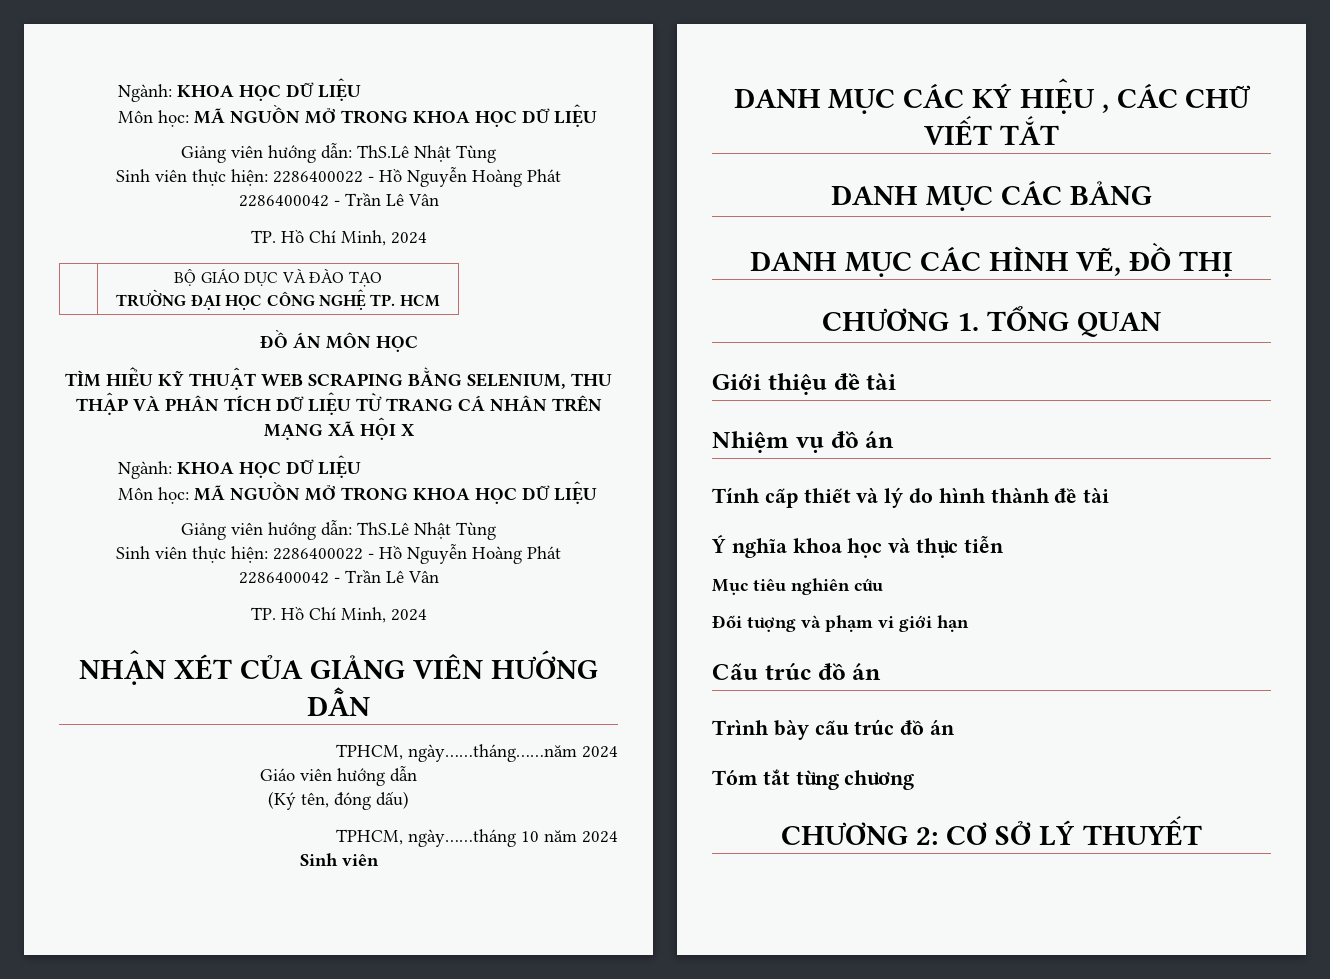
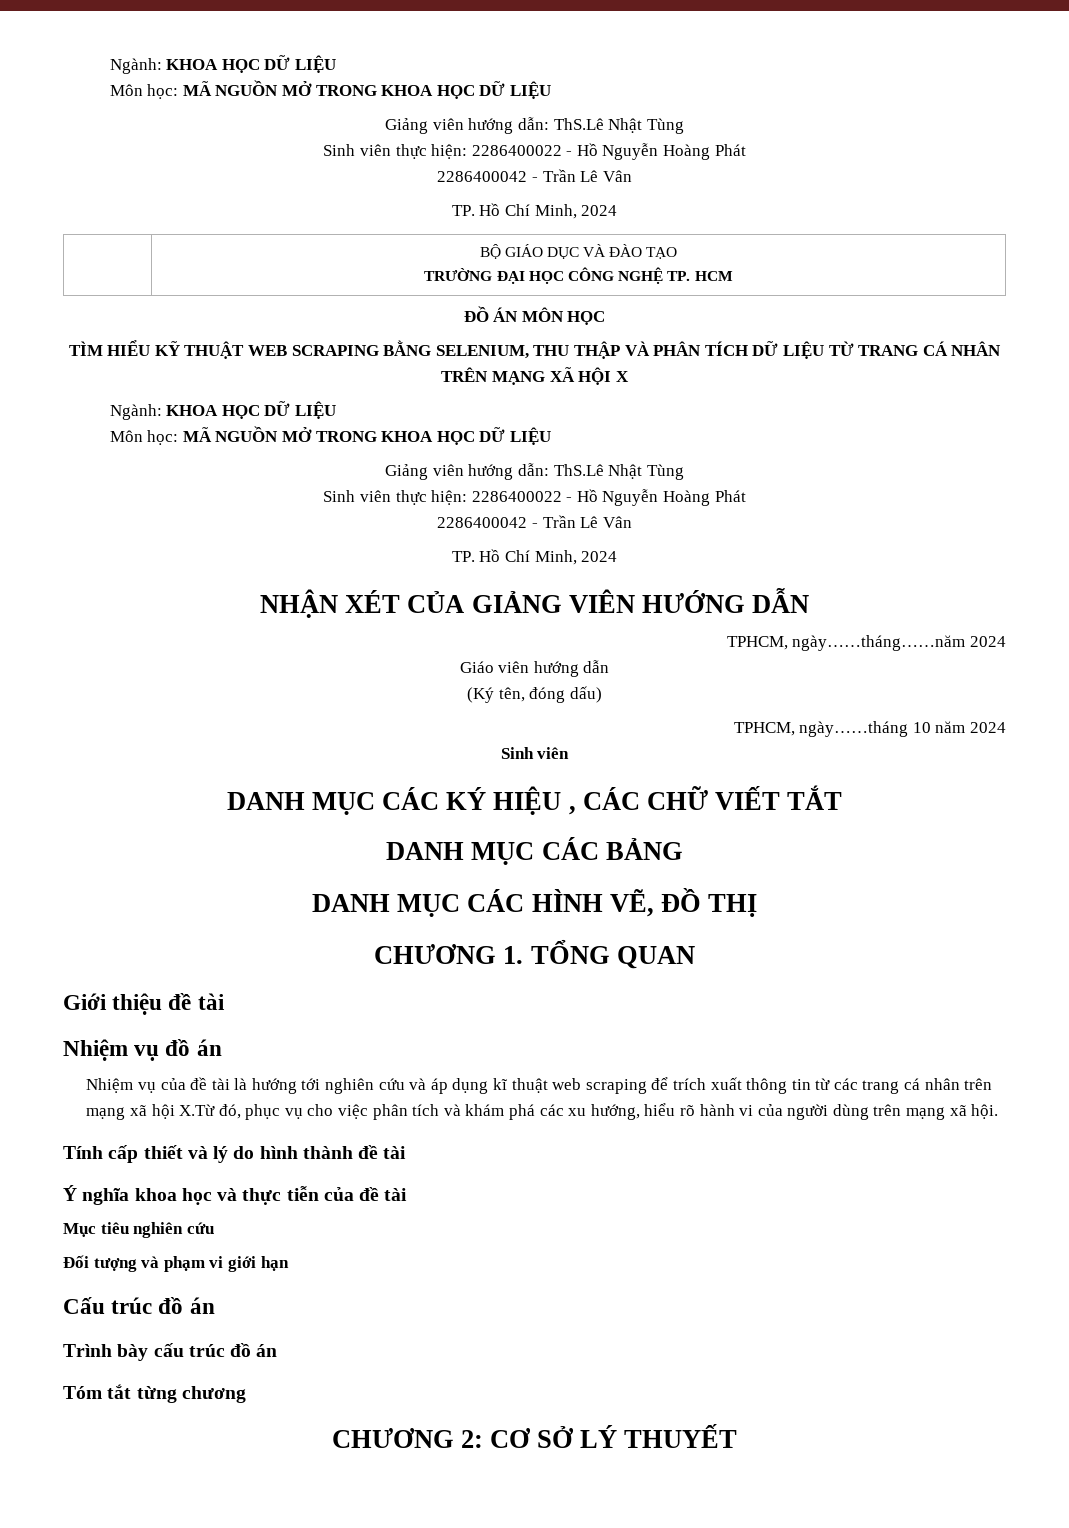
(895, 439) none -> [86,1077,993,1094] [86,1103,999,1120] // Nhiệm vụ của đề tài là hướng tới nghiên cứu và áp dụng kĩ thuật web scraping để trích xuất thông tin từ các trang cá nhân trên mạng xã hội X.Từ đó, phục vụ cho việc phân tích và khám phá các xu hướng, hiểu rõ hành vi của người dùng trên mạng xã hội.
(1004, 544) none -> [323,1187,408,1201] của đề tài

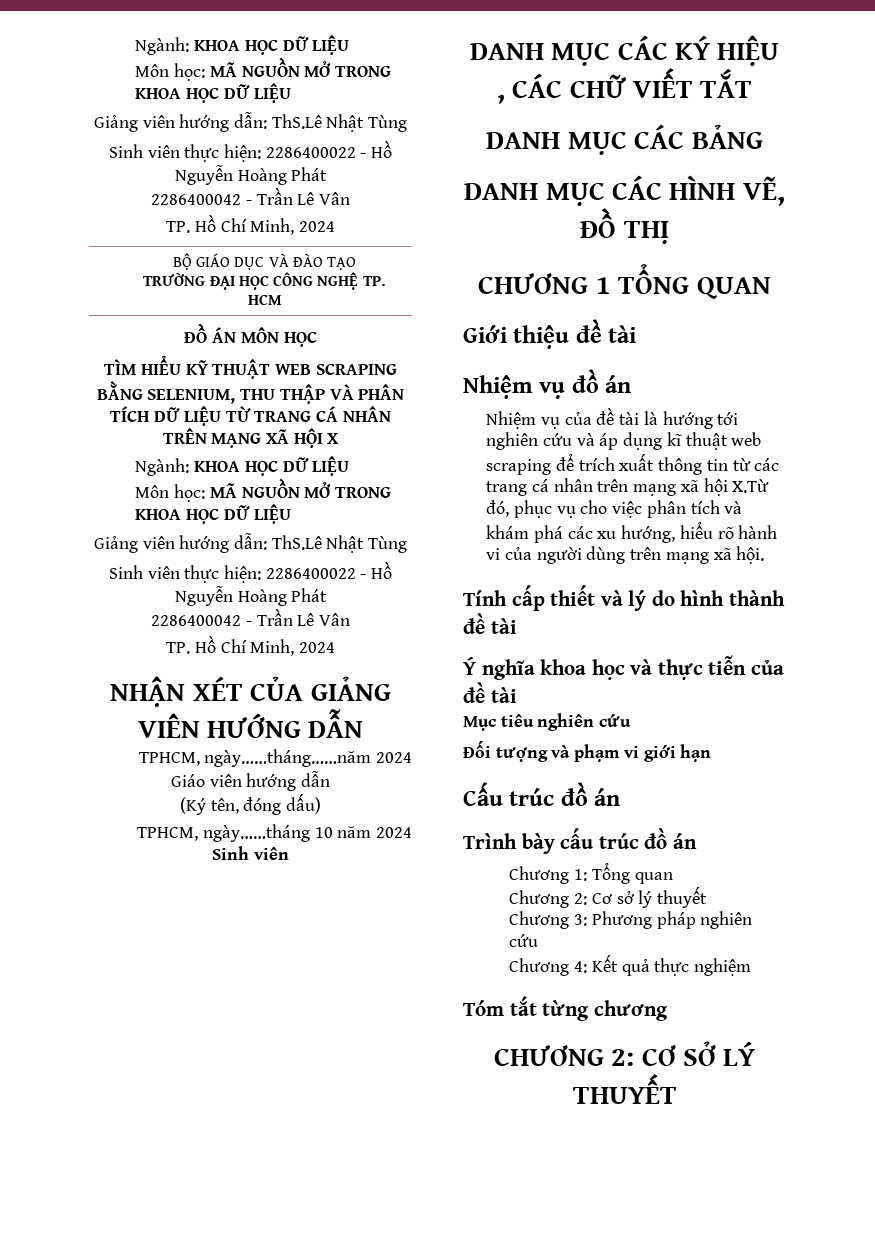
[503,946,524,964] 1. -> [595,277,611,294] 1
(278, 1350) none -> [509,862,673,884] [509,886,708,908] [509,911,753,929] [509,934,539,947] [509,954,752,976] // Chương 1: Tổng quan // Chương 2: Cơ sở lý thuyết // Chương 3: Phương pháp nghiên cứu // Chương 4: Kết quả thực nghiệm

